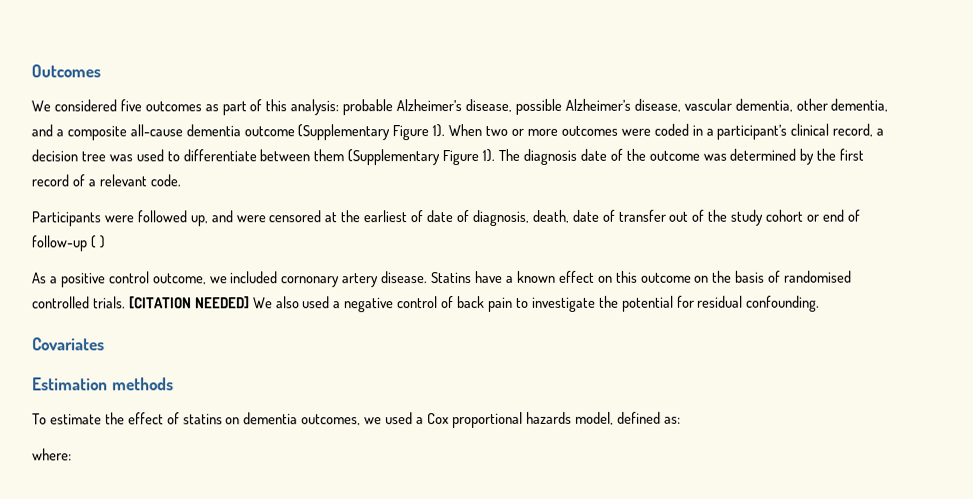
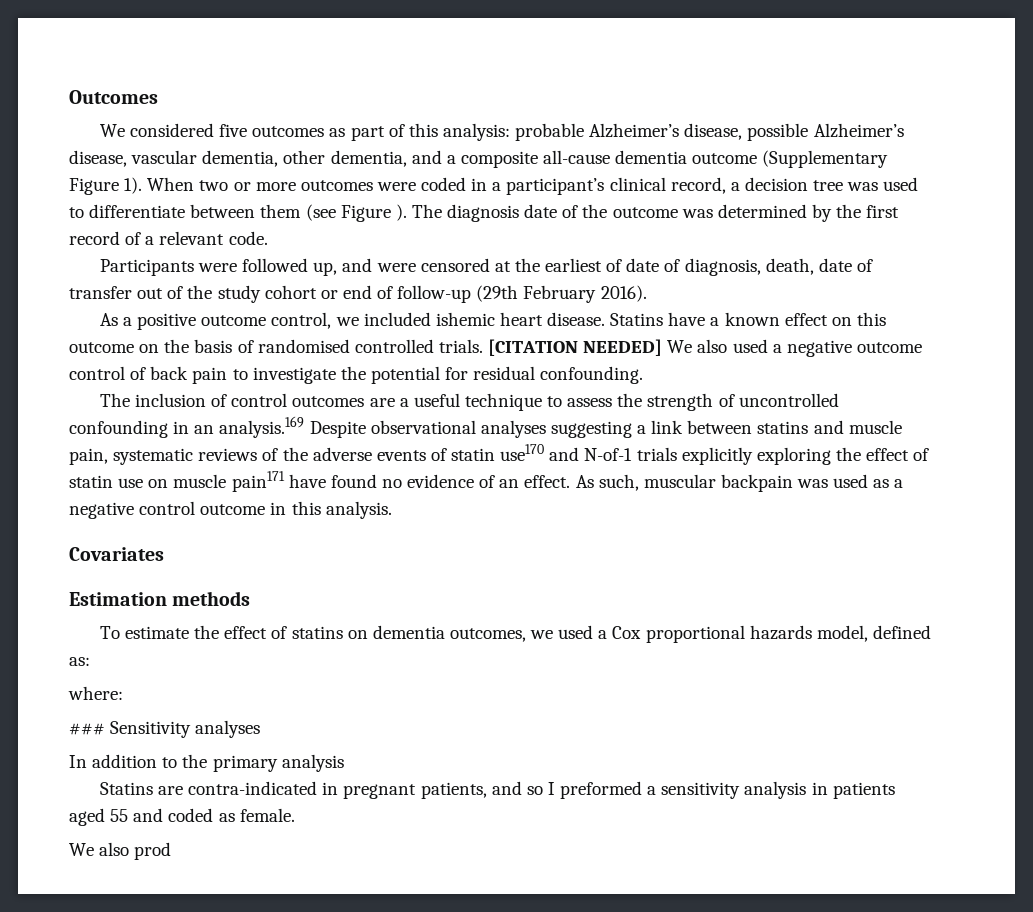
[347,148,496,166] (Supplementary Figure 1). -> [305,204,407,222] (see Figure ).
[89,235,105,249] ( ) -> [476,285,647,303] (29th February 2016).
[108,271,380,288] control outcome, we included cornonary artery -> [201,312,543,329] outcome control, we included ishemic heart
(395, 305) none -> [856,342,922,353] outcome
(821, 303) none -> [99,393,839,411] [69,416,902,438] [69,444,930,465] [69,471,904,492] [69,501,392,519] // The inclusion of control outcomes are a useful technique to assess the strength of uncontrolled confounding in an analysis.169 Despite observational analyses suggesting a link between statins and muscle pain, systematic reviews of the adverse events of statin use170 and N-of-1 trials explicitly exploring the effect of statin use on muscle pain171 have found no evidence of an effect. As such, muscular backpain was used as a negative control outcome in this analysis.
(72, 454) none -> [69,720,261,738] [69,754,344,772] [99,781,895,799] [69,808,295,826] [69,842,172,860] // ### Sensitivity analyses // In addition to the primary analysis // Statins are contra-indicated in pregnant patients, and so I preformed a sensitivity analysis in patients aged 55 and coded as female. // We also prod

